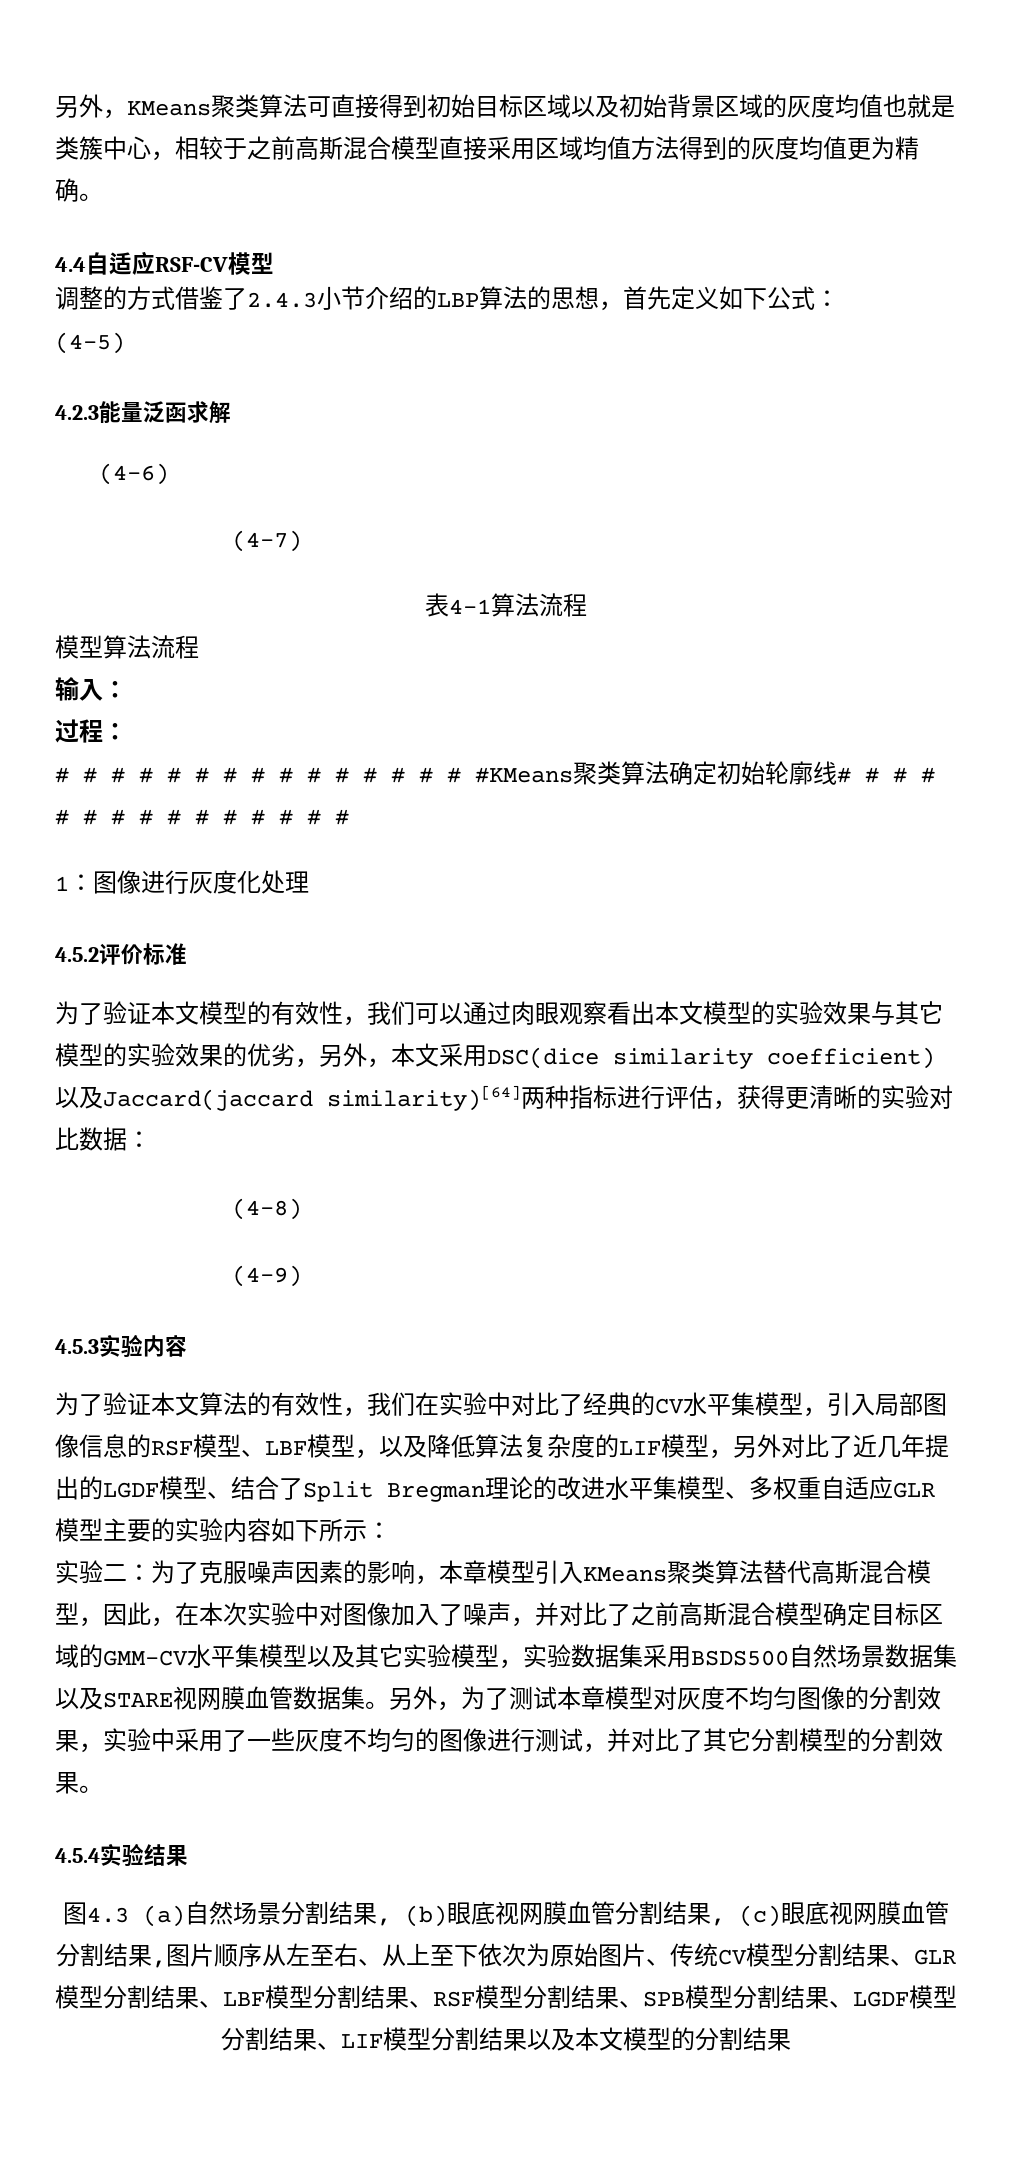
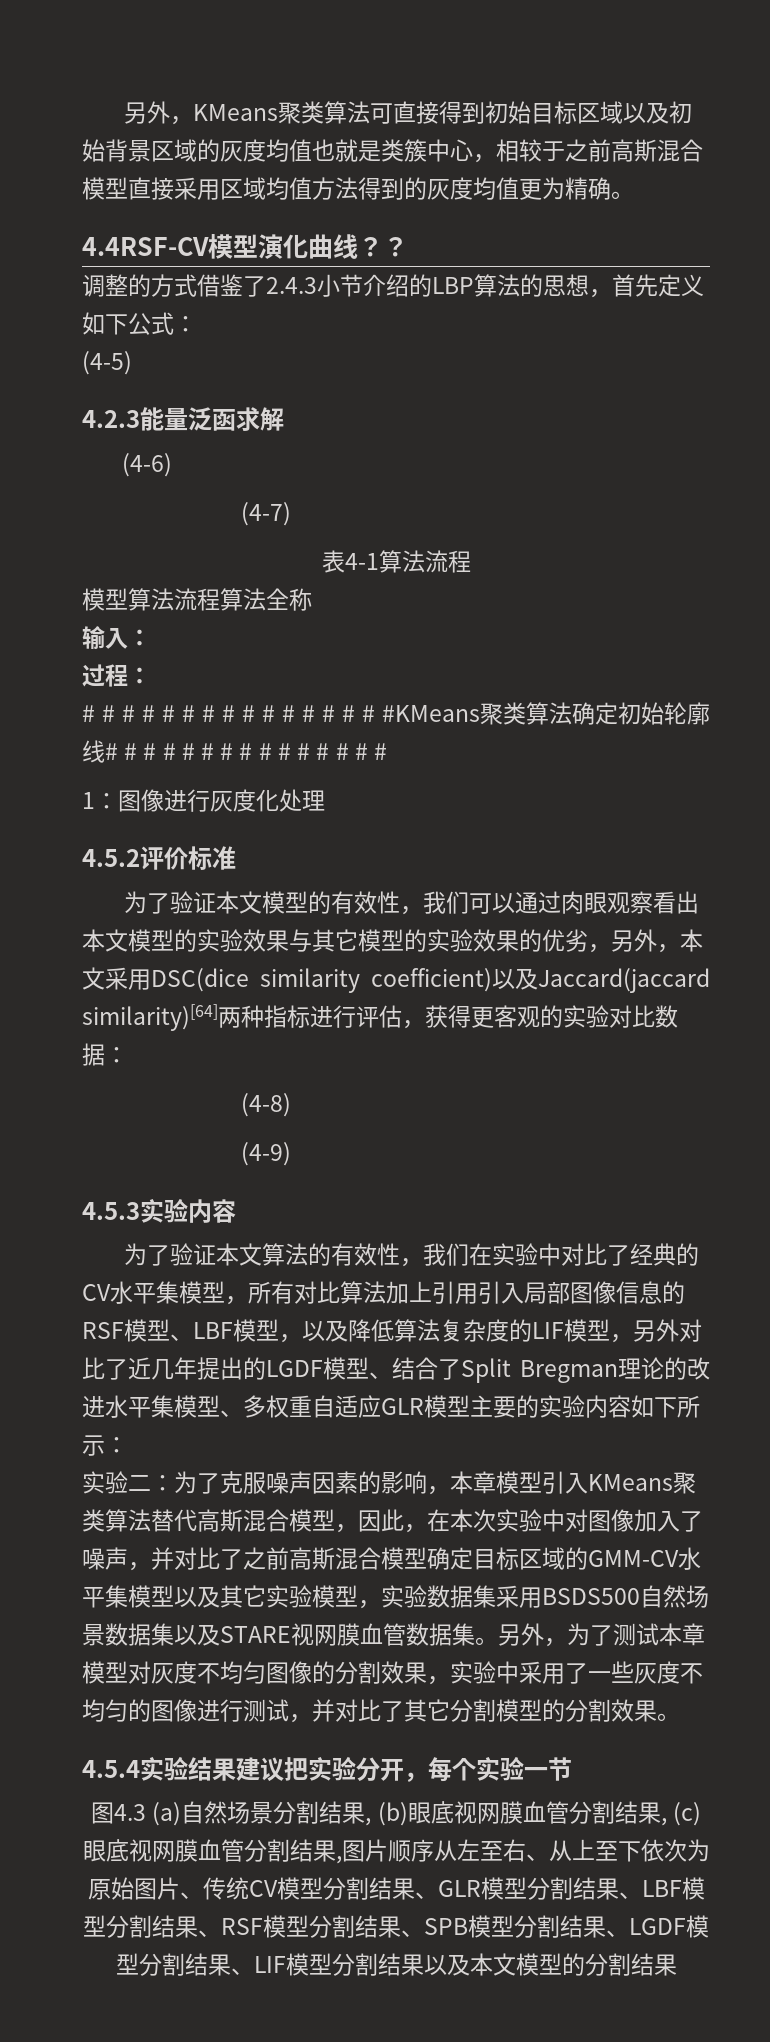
[55,251,274,275] 4.4自适应RSF-CV模型 -> [82,234,408,259] 4.4RSF-CV模型演化曲线？？
(199, 647) none -> [220,588,312,611] 算法全称
[809,1085,857,1109] 清晰 -> [494,1005,540,1028] 客观
(827, 1412) none -> [248,1281,478,1304] 所有对比算法加上引用
(188, 1855) none -> [236,1756,572,1782] 建议把实验分开，每个实验一节

